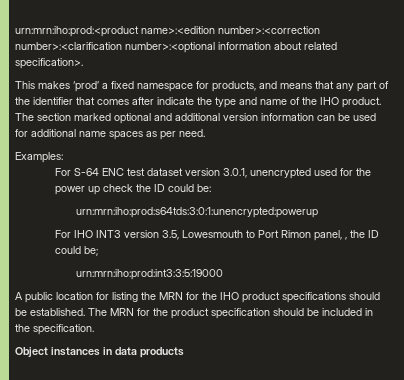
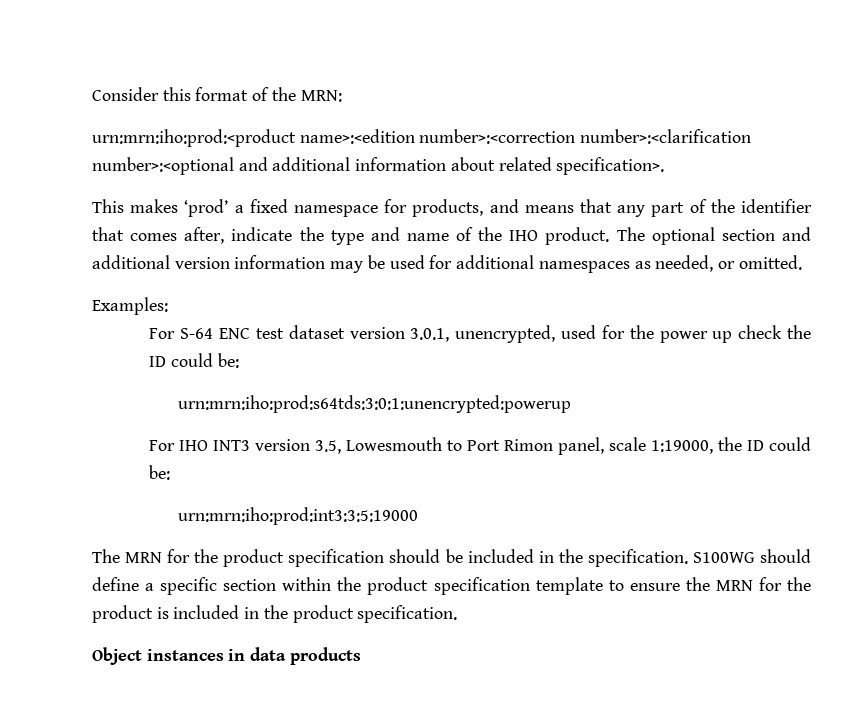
(15, 31) none -> [92,87,342,102] Consider this format of the MRN: //
(215, 47) none -> [238,157,351,171] and additional
[132,97,154,105] after -> [184,227,225,244] after,
[37,113,151,124] section marked optional -> [651,227,775,245] optional section
[317,115,335,121] can -> [330,261,364,273] may
[79,129,205,140] name spaces as per need. -> [538,255,802,273] namespaces as needed, or omitted.
[250,168,312,179] unencrypted -> [455,325,556,343] unencrypted,
[345,230,380,240] [55,246,99,256] , the ID could be; -> [609,437,811,454] [149,465,171,480] scale 1:19000, the ID could be:
[15,292,380,303] [15,308,85,316] A public location for listing the MRN for the IHO product specifications should be established. -> (419, 516) none
(94, 329) none -> [692,549,812,563] [92,577,811,595] [92,605,458,623] S100WG should define a specific section within the product specification template to ensure the MRN for the product is included in the product specification.

